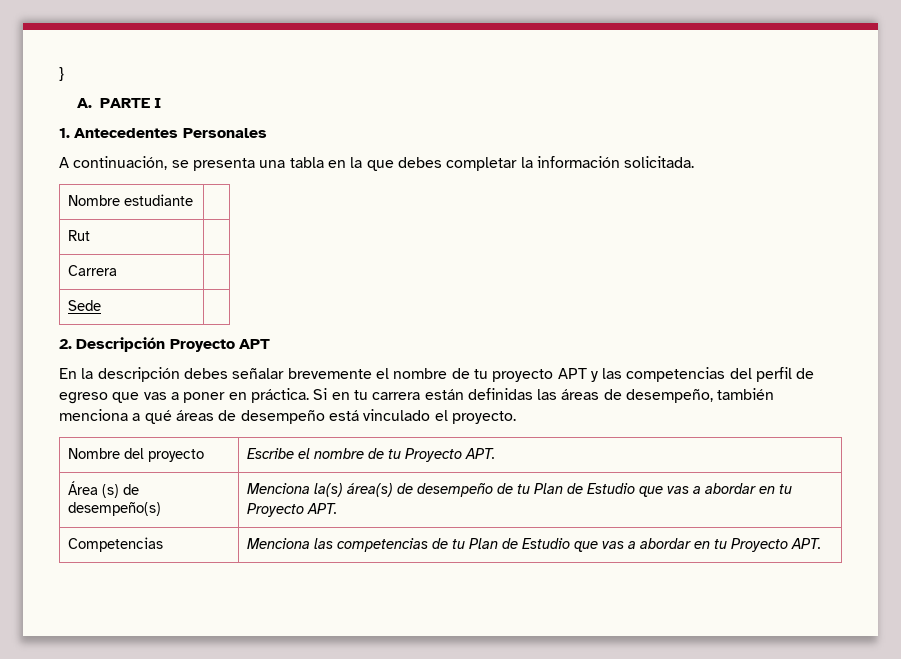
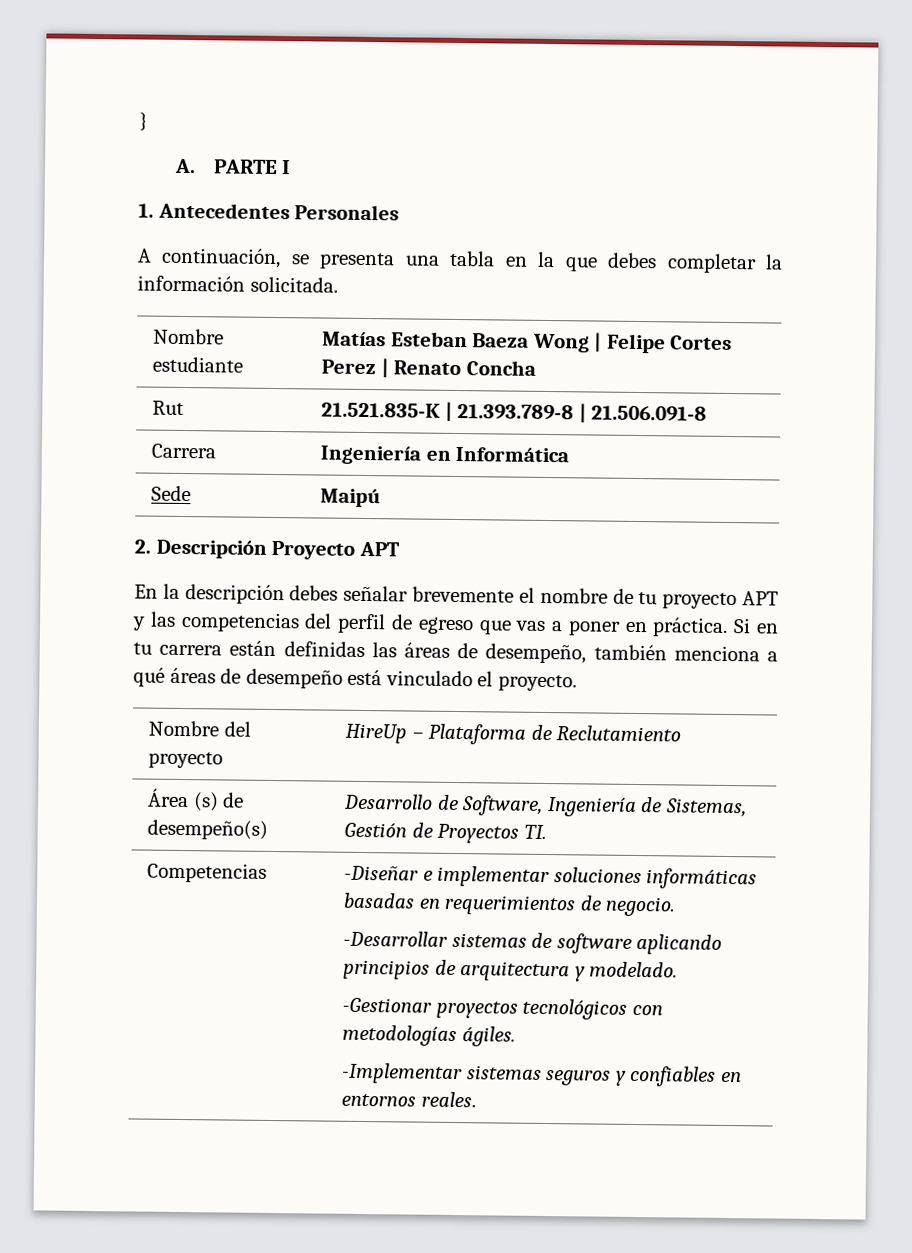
[67,230,90,241] [67,265,117,276] // Rut | // Carrera | -> [322,331,733,354] [321,358,536,378] [152,400,185,415] [321,401,708,423] [151,443,217,459] [320,445,570,465] Matías Esteban Baeza Wong | Felipe Cortes Perez | Renato Concha // Rut | 21.521.835-K | 21.393.789-8 | 21.506.091-8 // Carrera | Ingeniería en Informática
(101, 305) none -> [320,488,382,508] Maipú
[246,448,495,462] [67,481,139,498] [67,502,161,516] [246,483,792,497] [246,503,337,517] [67,537,163,552] [246,538,821,552] Escribe el nombre de tu Proyecto APT. // Área (s) de desempeño(s) | Menciona la(s) área(s) de desempeño de tu Plan de Estudio que vas a abordar en tu Proyecto APT. // Competencias | Menciona las competencias de tu Plan de Estudio que vas a abordar en tu Proyecto APT. -> [345,723,682,745] [148,788,245,812] [147,819,269,840] [343,793,747,818] [344,822,547,844] [147,862,268,883] [344,865,758,890] [343,892,677,917] [343,930,723,955] [343,959,679,982] [342,997,663,1020] [342,1024,516,1047] [341,1062,742,1087] [341,1091,476,1108] HireUp – Plataforma de Reclutamiento // Área (s) de desempeño(s) | Desarrollo de Software, Ingeniería de Sistemas, Gestión de Proyectos TI. // Competencias | -Diseñar e implementar soluciones informáticas basadas en requerimientos de negocio. // -Desarrollar sistemas de software aplicando principios de arquitectura y modelado. // -Gestionar proyectos tecnológicos con metodologías ágiles. // -Implementar sistemas seguros y confiables en entornos reales.

